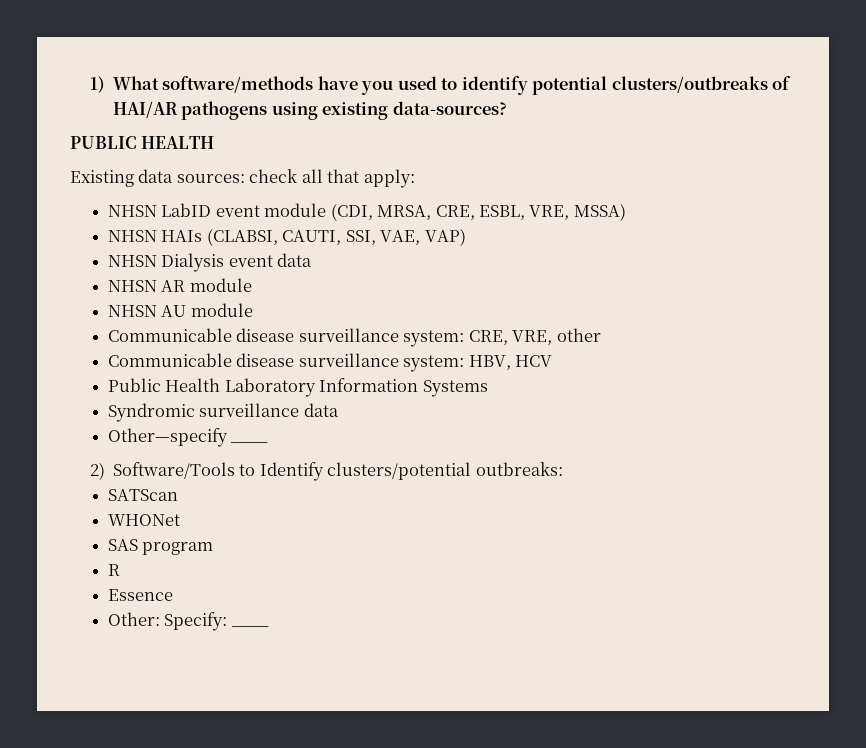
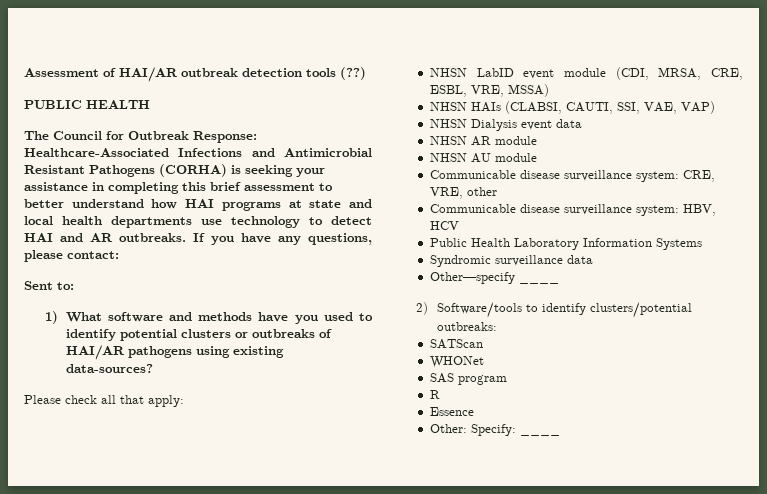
[89,76,314,93] 1) What software/methods -> [24,67,366,82] [24,100,150,109] [24,131,257,143] [24,148,372,157] [24,164,325,177] [24,182,333,194] [24,199,373,211] [24,216,372,228] [24,233,372,245] [24,250,119,262] [24,281,74,290] [44,311,253,324] Assessment of HAI/AR outbreak detection tools (??) // PUBLIC HEALTH // The Council for Outbreak Response: Healthcare-Associated Infections and Antimicrobial Resistant Pathogens (CORHA) is seeking your assistance in completing this brief assessment to better understand how HAI programs at state and local health departments use technology to detect HAI and AR outbreaks. If you have any questions, please contact: // Sent to: // 1) What software and methods
[611,76,768,93] clusters/outbreaks -> [180,329,315,338] clusters or outbreaks
[70,136,215,149] [70,169,245,187] PUBLIC HEALTH // Existing data sources: -> [24,395,61,404] Please
[112,462,324,481] Software/Tools to Identify -> [436,302,586,318] Software/tools to identify

